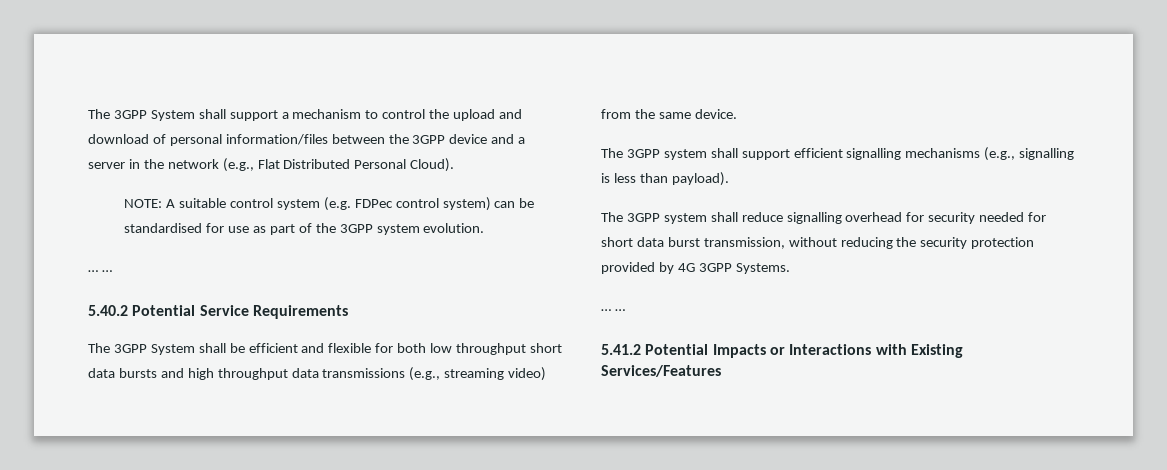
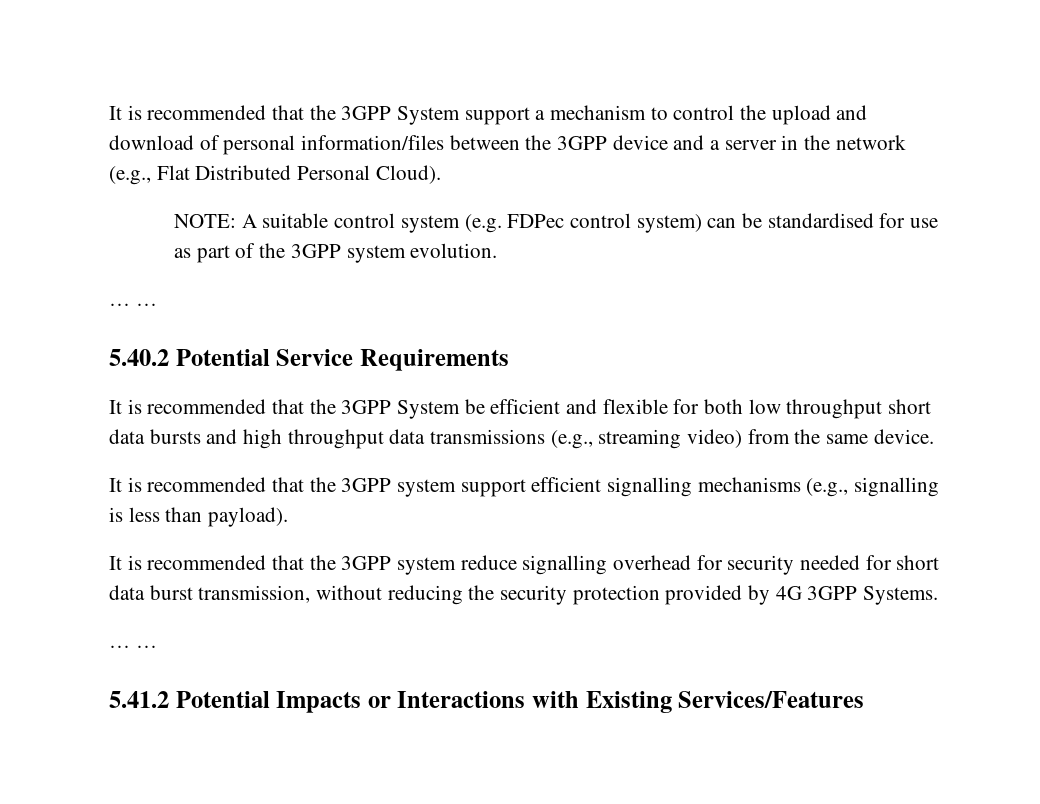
[88,109,226,121] The 3GPP System shall -> [109,105,461,125] It is recommended that the 3GPP System
[88,343,226,355] The 3GPP System shall -> [109,399,461,419] It is recommended that the 3GPP System
[601,148,738,160] The 3GPP system shall -> [109,477,457,497] It is recommended that the 3GPP system
[601,212,738,224] The 3GPP system shall -> [109,555,457,575] It is recommended that the 3GPP system

